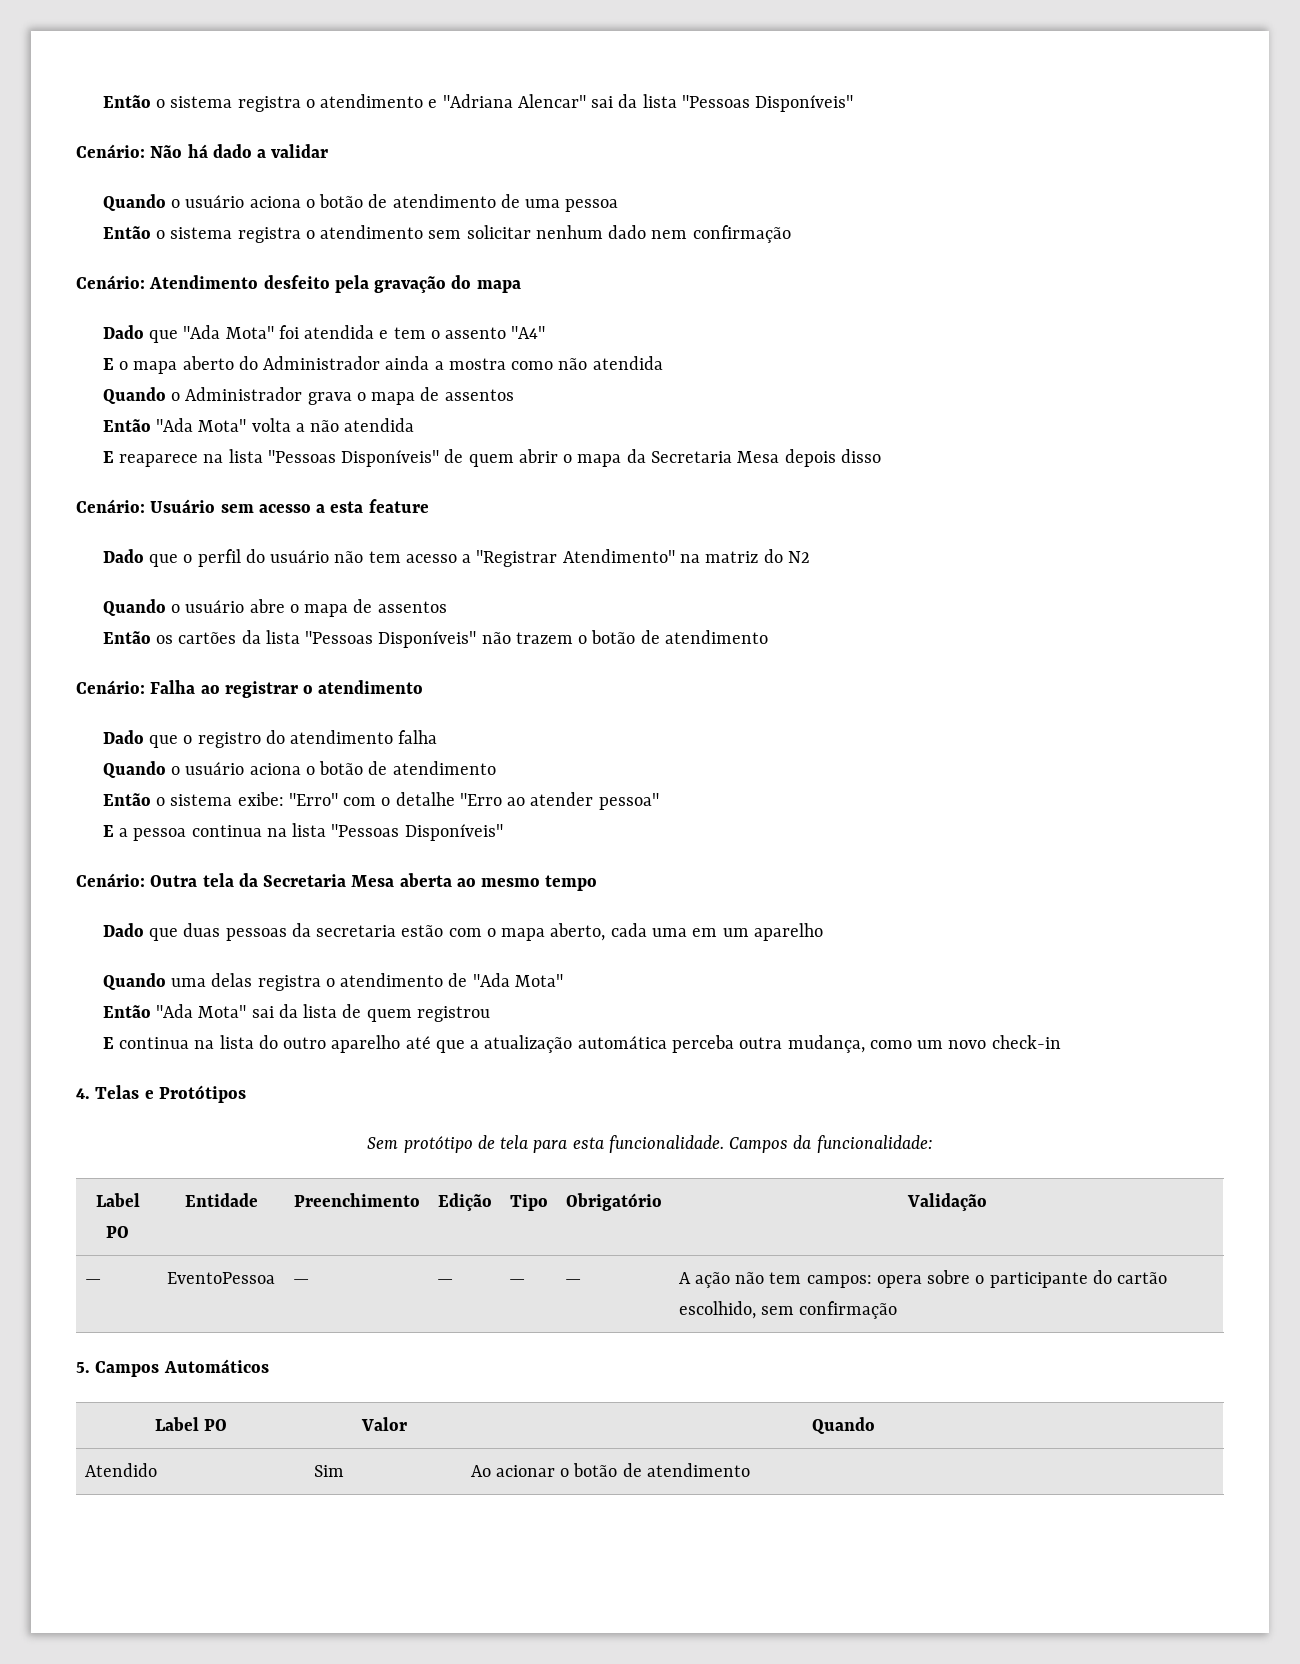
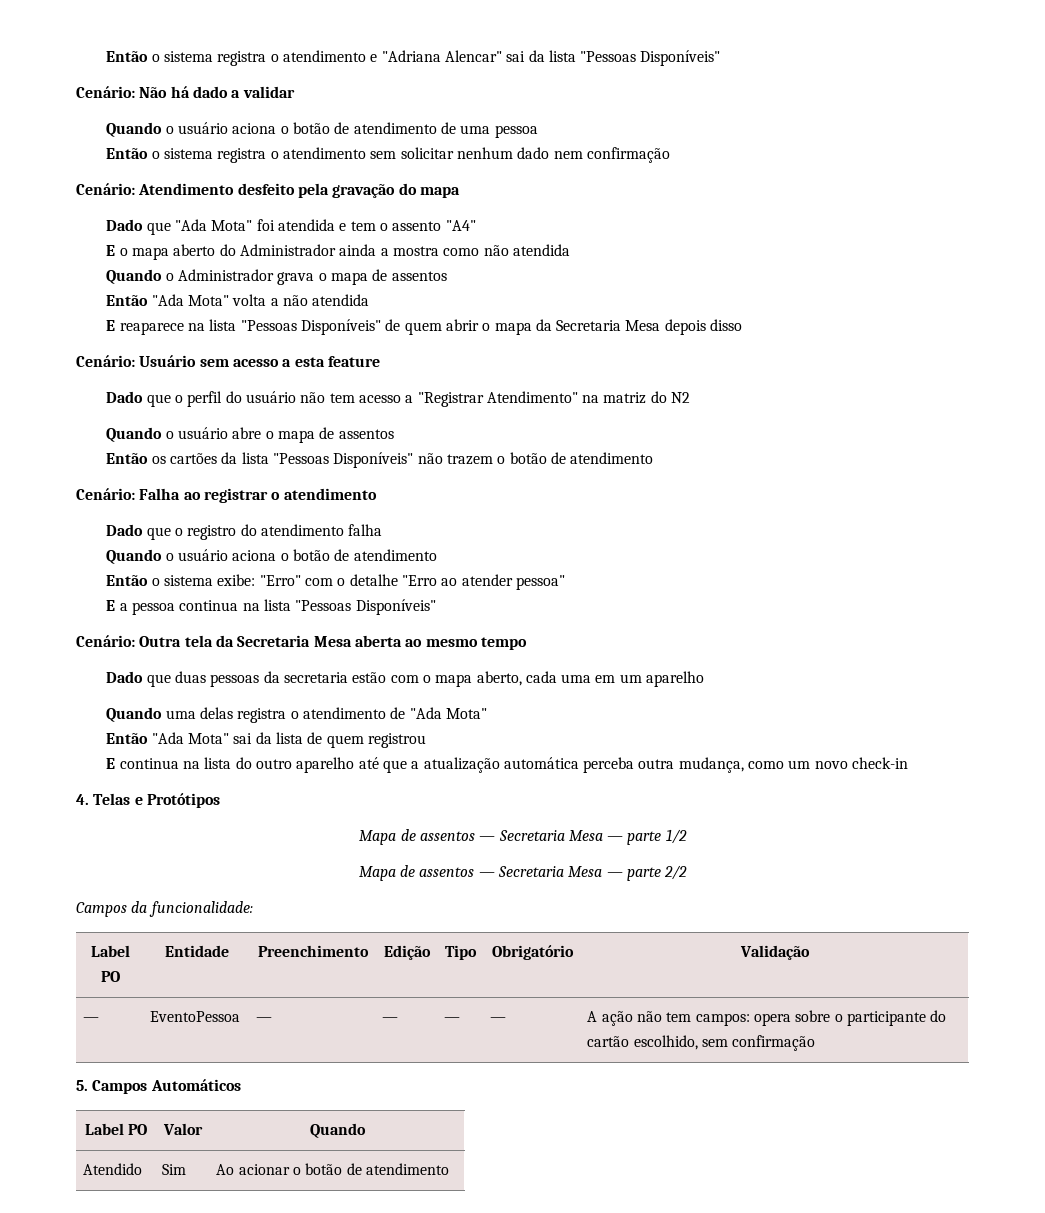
[367,1135,724,1153] Sem protótipo de tela para esta funcionalidade. -> [359,829,687,845] [358,865,688,881] Mapa de assentos — Secretaria Mesa — parte 1/2 // Mapa de assentos — Secretaria Mesa — parte 2/2 //

